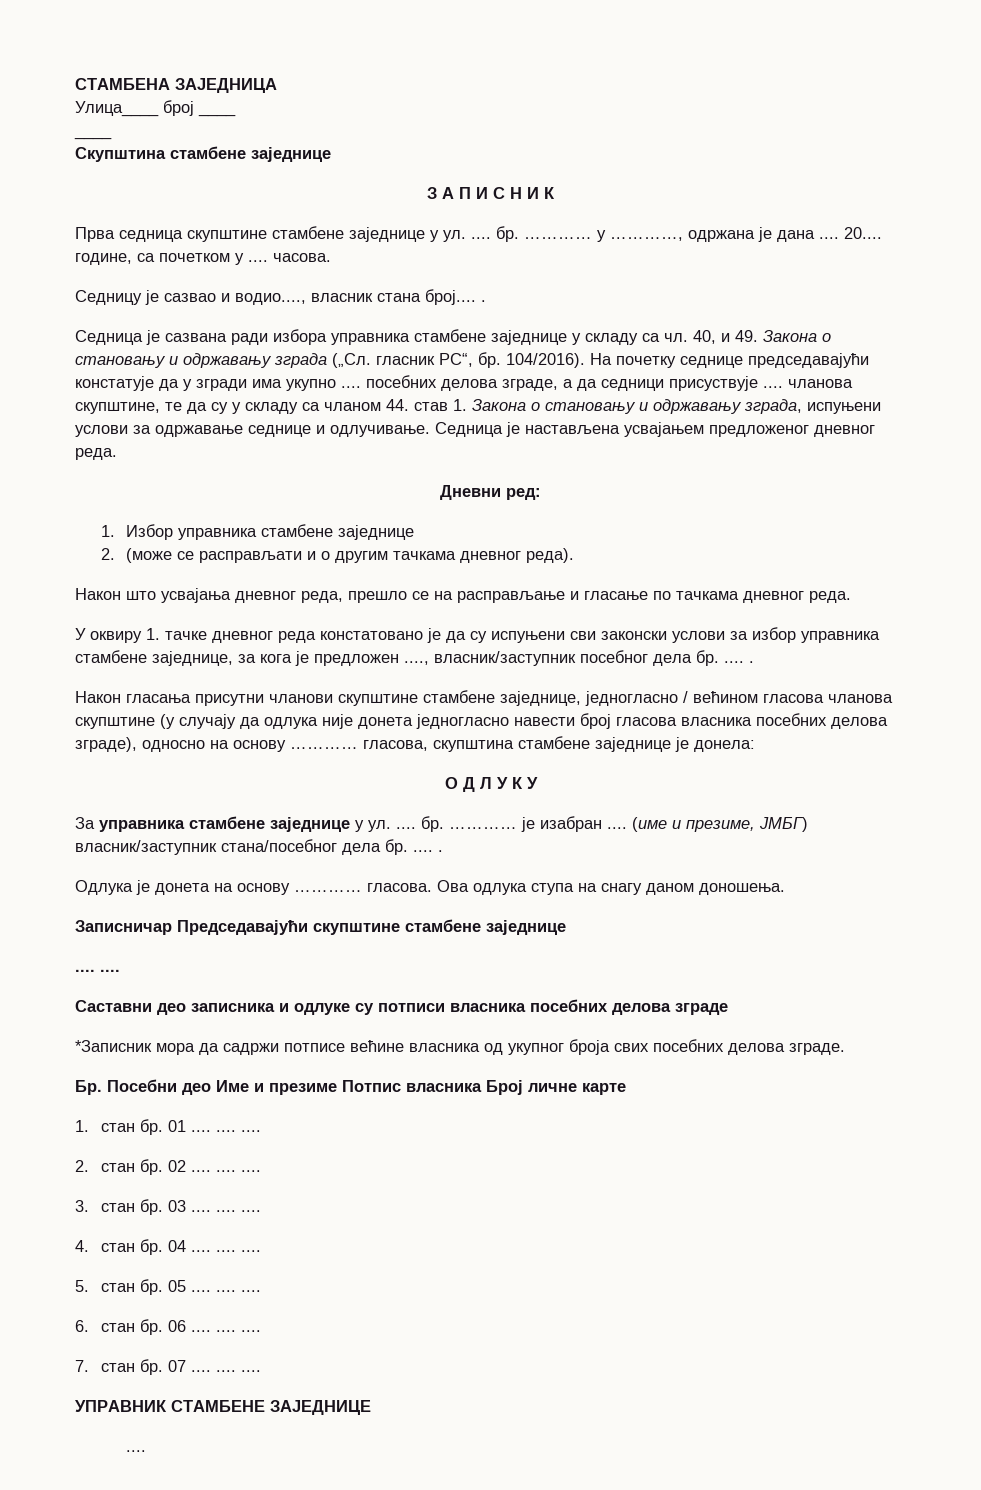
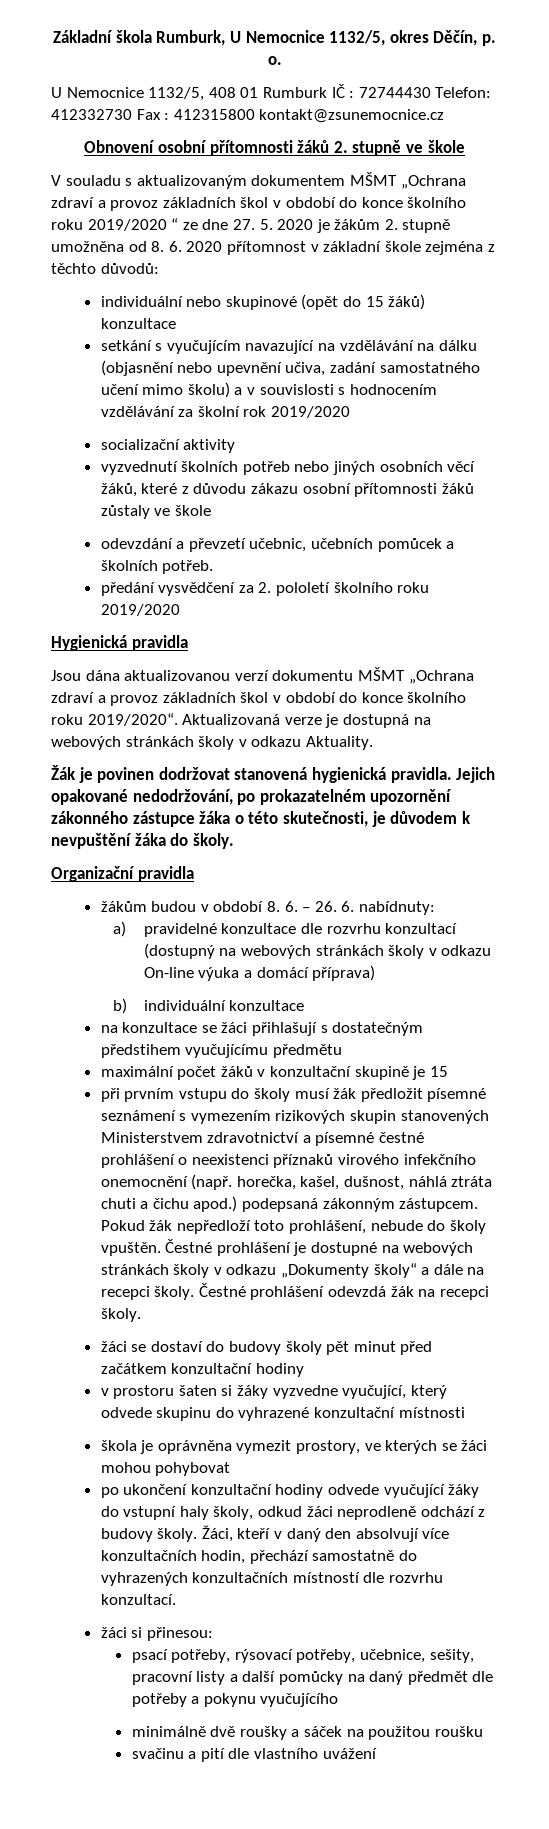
[75,78,277,93] [75,100,236,117] [74,136,112,140] [75,146,331,162] [427,187,555,199] [75,226,882,242] [75,253,331,265] [75,289,486,305] [75,329,831,345] [75,352,869,368] [75,375,853,391] [75,399,881,414] [75,422,875,437] [75,448,117,460] [440,485,541,500] [100,524,415,540] [100,548,575,563] [75,588,851,603] [75,627,880,643] [75,650,754,666] [75,690,893,706] [75,713,888,729] [75,736,755,752] [444,777,538,792] [75,816,808,832] [75,839,443,855] [75,880,785,895] [75,919,566,935] [75,969,120,972] [75,999,728,1015] [75,1039,845,1055] [75,1079,626,1095] [75,1119,261,1135] [75,1159,261,1175] [75,1199,261,1215] [75,1239,261,1255] [75,1279,261,1295] [75,1319,261,1335] [75,1359,261,1375] [75,1400,371,1415] [126,1450,147,1452] СТАМБЕНА ЗАЈЕДНИЦА // Улица____ број ____ // ____ // Скупштина стамбене заједнице // З А П И С Н И К // Прва седница скупштине стамбене заједнице у ул. .... бр. ………… у …………, одржана је дана .... 20.... године, са почетком у .... часова. // Седницу је сазвао и водио...., власник стана број.... . // Седница је сазвана ради избора управника стамбене заједнице у складу са чл. 40, и 49. Закона о становању и одржавању зграда („Сл. гласник РС“, бр. 104/2016). На почетку седнице председавајући констатује да у згради има укупно .... посебних делова зграде, а да седници присуствује .... чланова скупштине, те да су у складу са чланом 44. став 1. Закона о становању и одржавању зграда, испуњени услови за одржавање седнице и одлучивање. Седница је настављена усвајањем предложеног дневног реда. // Дневни ред: // 1. Избор управника стамбене заједнице // 2. (може се расправљати и о другим тачкама дневног реда). // Након што усвајања дневног реда, прешло се на расправљање и гласање по тачкама дневног реда. // У оквиру 1. тачке дневног реда констатовано је да су испуњени сви законски услови за избор управника стамбене заједнице, за кога је предложен ...., власник/заступник посебног дела бр. .... . // Након гласања присутни чланови скупштине стамбене заједнице, једногласно / већином гласова чланова скупштине (у случају да одлука није донета једногласно навести број гласова власника посебних делова зграде), односно на основу ………… гласова, скупштина стамбене заједнице је донела: // О Д Л У К У // За управника стамбене заједнице у ул. .... бр. ………… је изабран .... (име и презиме, ЈМБГ) власник/заступник стана/посебног дела бр. .... . // Одлука је донета на основу ………… гласова. Ова одлука ступа на снагу даном доношења. // Записничар Председавајући скупштине стамбене заједнице // .... .... // Саставни део записника и одлуке су потписи власника посебних делова зграде // *Записник мора да садржи потписе већине власника од укупног броја свих посебних делова зграде. // Бр. Посебни део Име и презиме Потпис власника Број личне карте // 1. стан бр. 01 .... .... .... // 2. стан бр. 02 .... .... .... // 3. стан бр. 03 .... .... .... // 4. стан бр. 04 .... .... .... // 5. стан бр. 05 .... .... .... // 6. стан бр. 06 .... .... .... // 7. стан бр. 07 .... .... .... // УПРАВНИК СТАМБЕНЕ ЗАЈЕДНИЦЕ // .... -> [53,30,496,46] [267,56,282,65] [51,84,492,101] [51,109,445,123] [84,140,465,156] [51,172,466,189] [51,197,467,211] [51,218,451,233] [51,241,495,255] [51,263,159,274] [100,294,426,310] [100,318,176,329] [100,340,477,354] [100,360,480,376] [100,382,437,398] [100,406,351,418] [100,439,236,453] [100,461,476,475] [100,483,474,497] [100,505,211,519] [100,538,455,552] [100,560,214,574] [100,582,430,596] [100,604,180,616] [51,635,188,651] [51,667,474,684] [51,692,467,706] [51,713,431,728] [51,736,373,750] [51,765,496,783] [51,789,453,805] [51,811,471,827] [51,833,234,849] [51,866,194,882] [100,901,435,915] [112,921,458,937] [143,943,492,959] [143,965,376,981] [112,998,305,1014] [100,1022,424,1036] [100,1044,342,1058] [100,1066,448,1080] [100,1088,487,1102] [100,1110,489,1124] [100,1132,425,1146] [100,1154,476,1168] [100,1174,493,1190] [100,1196,479,1212] [100,1220,486,1234] [100,1239,474,1256] [100,1263,485,1278] [100,1283,489,1300] [100,1308,141,1322] [100,1341,433,1355] [100,1363,304,1377] [100,1385,447,1399] [100,1407,465,1421] [100,1440,488,1454] [100,1462,231,1476] [100,1484,480,1498] [100,1506,486,1520] [100,1525,450,1542] [100,1550,418,1564] [100,1572,444,1586] [100,1594,176,1605] [100,1627,213,1641] [131,1649,474,1663] [131,1671,494,1685] [131,1693,339,1707] [131,1726,483,1740] [131,1748,377,1762] Základní škola Rumburk, U Nemocnice 1132/5, okres Děčín, p. o. // U Nemocnice 1132/5, 408 01 Rumburk IČ : 72744430 Telefon: 412332730 Fax : 412315800 kontakt@zsunemocnice.cz // Obnovení osobní přítomnosti žáků 2. stupně ve škole // V souladu s aktualizovaným dokumentem MŠMT „Ochrana zdraví a provoz základních škol v období do konce školního roku 2019/2020 “ ze dne 27. 5. 2020 je žákům 2. stupně umožněna od 8. 6. 2020 přítomnost v základní škole zejména z těchto důvodů: // individuální nebo skupinové (opět do 15 žáků) konzultace // setkání s vyučujícím navazující na vzdělávání na dálku (objasnění nebo upevnění učiva, zadání samostatného učení mimo školu) a v souvislosti s hodnocením vzdělávání za školní rok 2019/2020 // socializační aktivity // vyzvednutí školních potřeb nebo jiných osobních věcí žáků, které z důvodu zákazu osobní přítomnosti žáků zůstaly ve škole // odevzdání a převzetí učebnic, učebních pomůcek a školních potřeb. // předání vysvědčení za 2. pololetí školního roku 2019/2020 // Hygienická pravidla // Jsou dána aktualizovanou verzí dokumentu MŠMT „Ochrana zdraví a provoz základních škol v období do konce školního roku 2019/2020“. Aktualizovaná verze je dostupná na webových stránkách školy v odkazu Aktuality. // Žák je povinen dodržovat stanovená hygienická pravidla. Jejich opakované nedodržování, po prokazatelném upozornění zákonného zástupce žáka o této skutečnosti, je důvodem k nevpuštění žáka do školy. // Organizační pravidla // žákům budou v období 8. 6. – 26. 6. nabídnuty: // a) pravidelné konzultace dle rozvrhu konzultací (dostupný na webových stránkách školy v odkazu On-line výuka a domácí příprava) // b) individuální konzultace // na konzultace se žáci přihlašují s dostatečným předstihem vyučujícímu předmětu // maximální počet žáků v konzultační skupině je 15 // při prvním vstupu do školy musí žák předložit písemné seznámení s vymezením rizikových skupin stanovených Ministerstvem zdravotnictví a písemné čestné prohlášení o neexistenci příznaků virového infekčního onemocnění (např. horečka, kašel, dušnost, náhlá ztráta chuti a čichu apod.) podepsaná zákonným zástupcem. Pokud žák nepředloží toto prohlášení, nebude do školy vpuštěn. Čestné prohlášení je dostupné na webových stránkách školy v odkazu „Dokumenty školy“ a dále na recepci školy. Čestné prohlášení odevzdá žák na recepci školy. // žáci se dostaví do budovy školy pět minut před začátkem konzultační hodiny // v prostoru šaten si žáky vyzvedne vyučující, který odvede skupinu do vyhrazené konzultační místnosti // škola je oprávněna vymezit prostory, ve kterých se žáci mohou pohybovat // po ukončení konzultační hodiny odvede vyučující žáky do vstupní haly školy, odkud žáci neprodleně odchází z budovy školy. Žáci, kteří v daný den absolvují více konzultačních hodin, přechází samostatně do vyhrazených konzultačních místností dle rozvrhu konzultací. // žáci si přinesou: // psací potřeby, rýsovací potřeby, učebnice, sešity, pracovní listy a další pomůcky na daný předmět dle potřeby a pokynu vyučujícího // minimálně dvě roušky a sáček na použitou roušku // svačinu a pití dle vlastního uvážení

